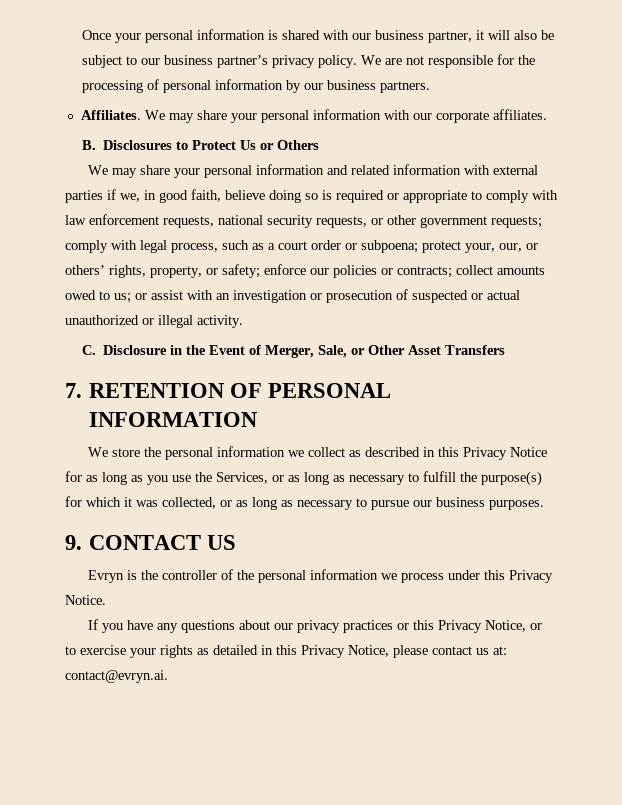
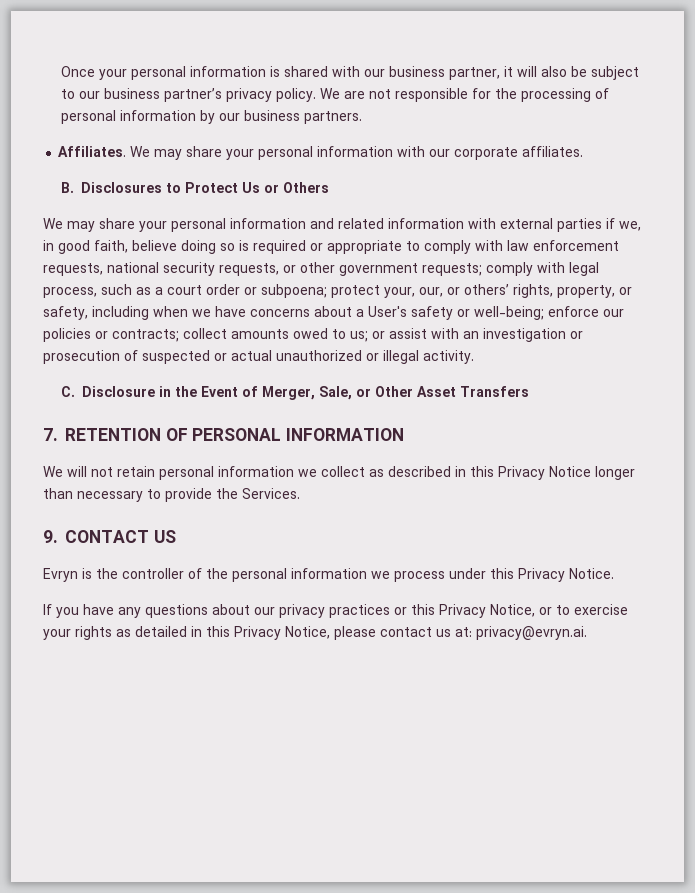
[222,264,260,278] safety; -> [43,306,544,320] safety, including when we have concerns about a User's safety or well-being;
[112,447,162,457] store the -> [67,466,155,477] will not retain
[65,471,542,486] [65,496,544,510] for as long as you use the Services, or as long as necessary to fulfill the purpose(s) for which it was collected, or as long as necessary to pursue our business purposes. -> [595,466,635,480] [43,488,300,502] longer than necessary to provide the Services.
[65,670,168,683] contact@evryn.ai. -> [476,626,587,640] privacy@evryn.ai.

